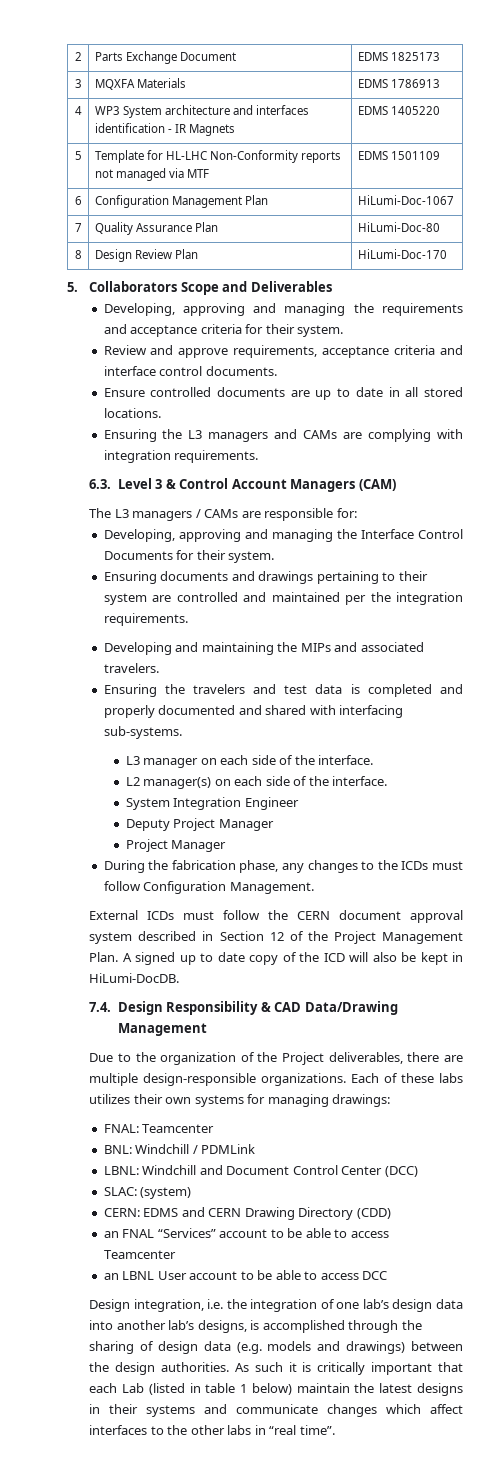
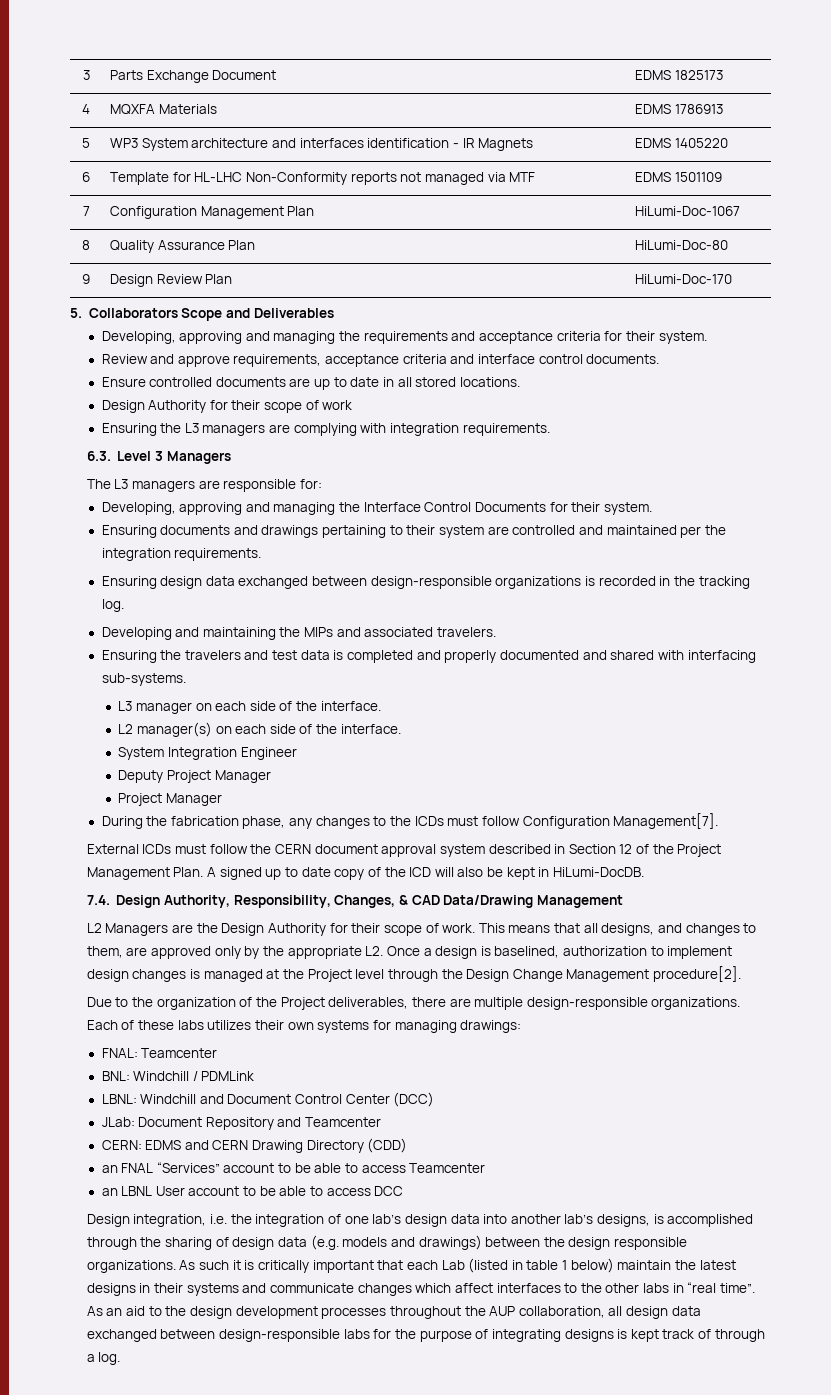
[74,52,82,61] 2 -> [82,70,90,80] 3
[74,79,82,88] 3 -> [82,104,90,114] 4
[74,106,82,115] 4 -> [82,138,90,148] 5
[74,151,82,160] 5 -> [82,172,90,182] 6
[74,196,82,205] 6 -> [82,206,90,216] 7
[74,223,82,232] 7 -> [82,240,90,250] 8
[74,250,82,259] 8 -> [82,274,90,284] 9
(161, 413) none -> [101,400,353,413] // Design Authority for their scope of work
[274,429,338,439] and CAMs -> (266, 430) none
[165,478,396,492] & Control Account Managers (CAM) -> [166,451,231,464] Managers
[195,509,239,518] / CAMs -> (195, 486) none
(188, 619) none -> [101,576,750,589] [101,599,124,612] // Ensuring design data exchanged between design-responsible organizations is recorded in the tracking log.
[229,882,314,894] Management. -> [613,813,719,829] Management[7].
[166,1001,259,1015] Responsibility -> [164,895,396,908] Authority, Responsibility, Changes,
(207, 1029) none -> [86,923,757,936] [86,946,733,959] [86,966,742,982] // L2 Managers are the Design Authority for their scope of work. This means that all designs, and changes to them, are approved only by the appropriate L2. Once a design is baselined, authorization to implement design changes is managed at the Project level through the Design Change Management procedure[2].
[103,1187,192,1199] SLAC: (system) -> [101,1117,382,1130] JLab: Document Repository and Teamcenter
[160,1362,229,1372] authorities. -> [614,1237,688,1250] [86,1260,176,1273] responsible organizations.
(335, 1430) none -> [86,1306,701,1319] [86,1329,765,1342] [86,1352,121,1365] As an aid to the design development processes throughout the AUP collaboration, all design data exchanged between design-responsible labs for the purpose of integrating designs is kept track of through a log.

